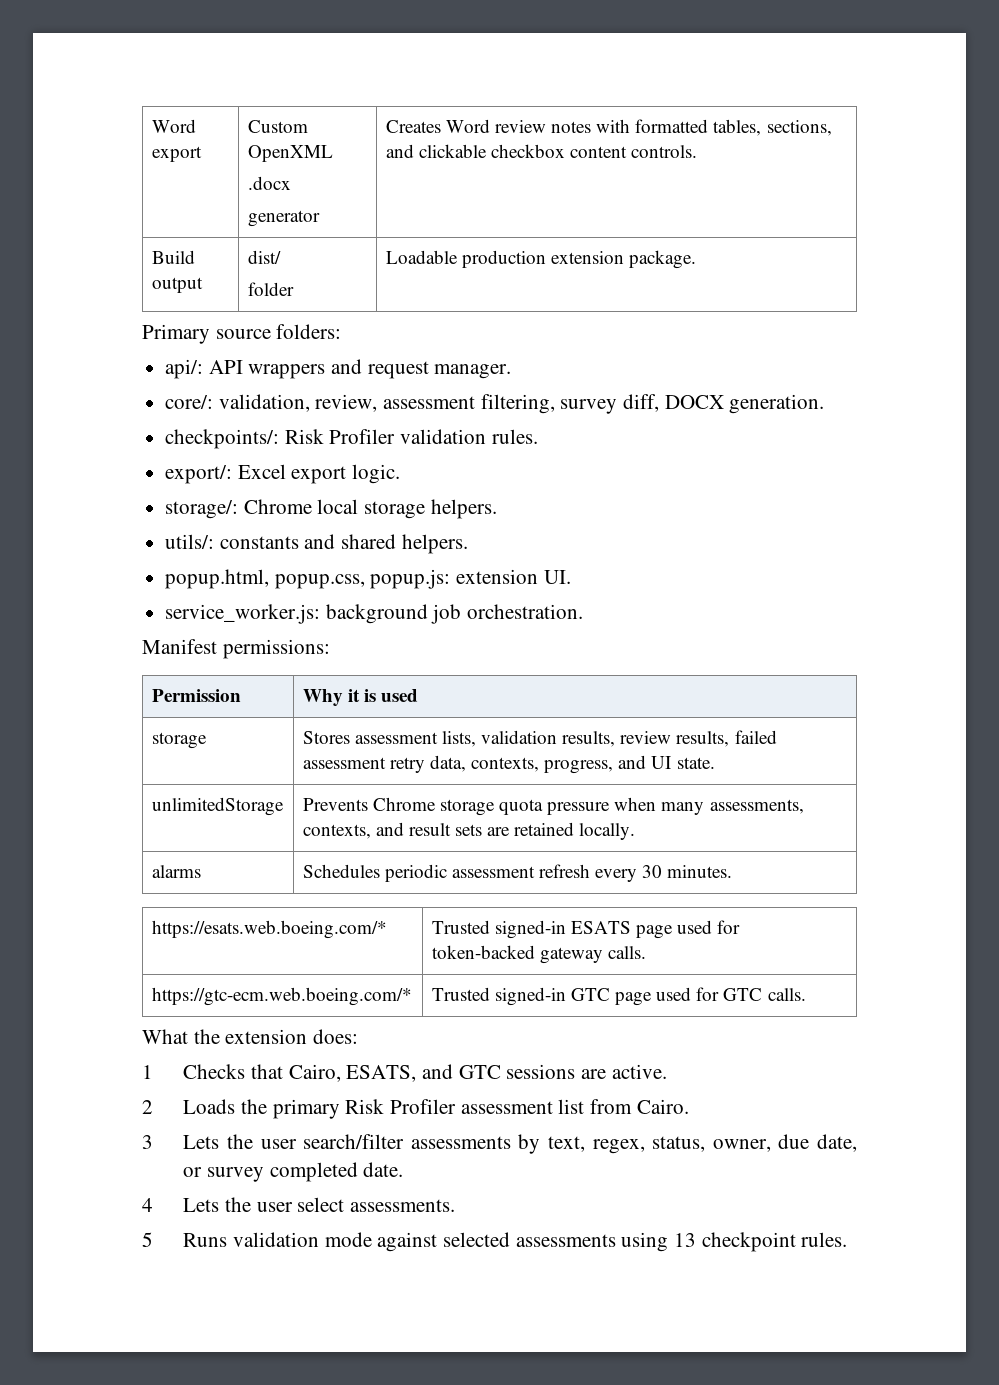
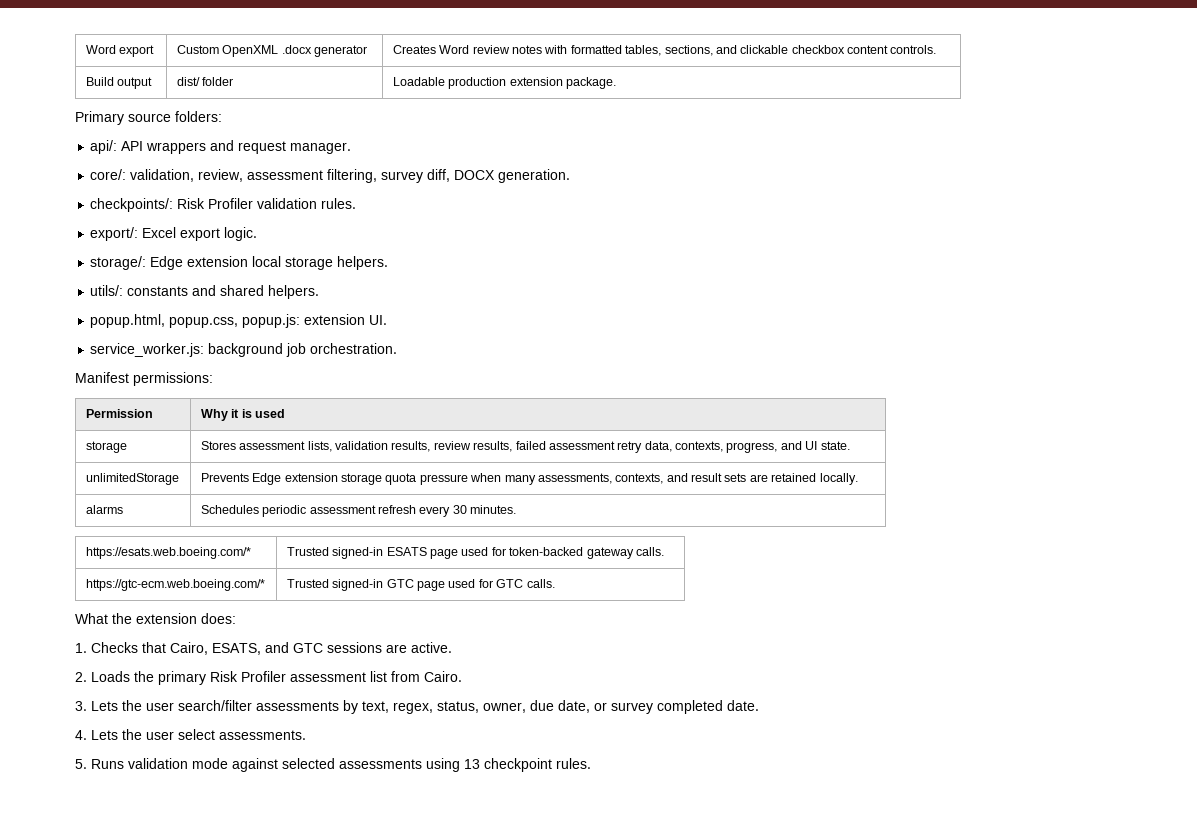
(333, 153) // -> (279, 51) none
(291, 183) // -> (312, 49) none
(281, 257) // -> (200, 81) none
[243,499,312,514] Chrome -> [150,256,249,270] Edge extension
[372,797,436,811] Chrome -> [252,473,338,485] Edge extension
[142,1065,153,1079] 1 -> [75,643,87,653] 1.
[142,1100,153,1114] 2 -> [75,672,87,682] 2.
[142,1135,153,1149] 3 -> [75,701,87,711] 3.
[142,1198,153,1212] 4 -> [75,730,87,740] 4.
[142,1232,153,1247] 5 -> [75,759,87,769] 5.

